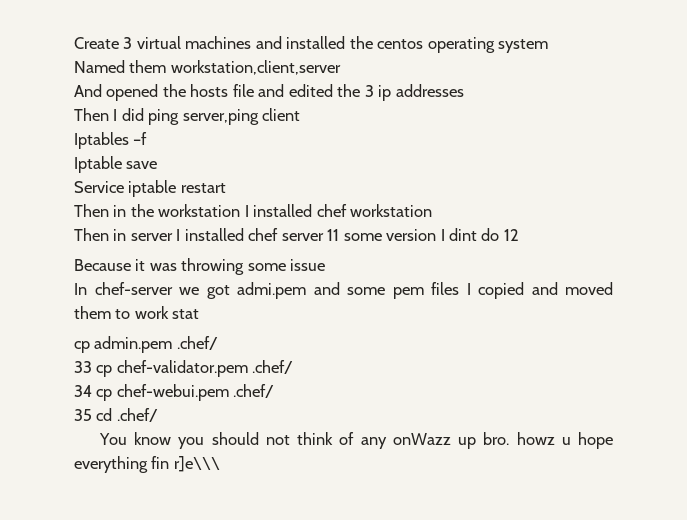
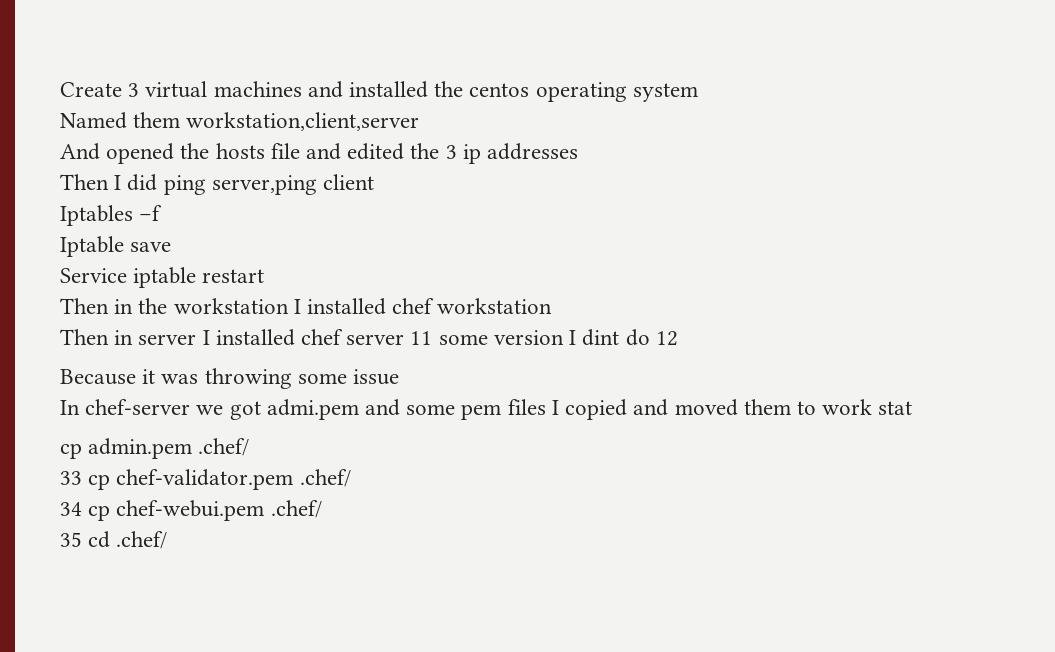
[98,432,614,449] [74,456,220,473] // You know you should not think of any onWazz up bro. howz u hope everything fin r]e\\\ -> (168, 540) none

